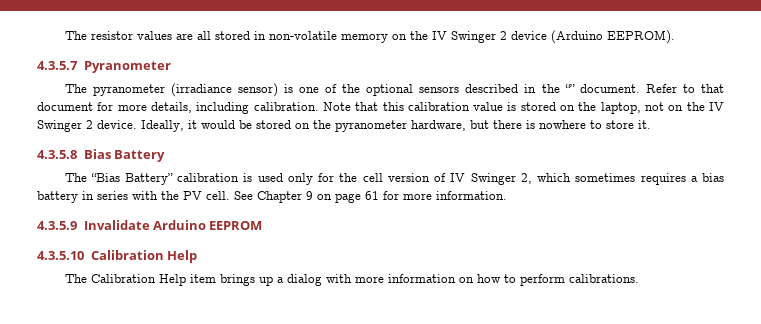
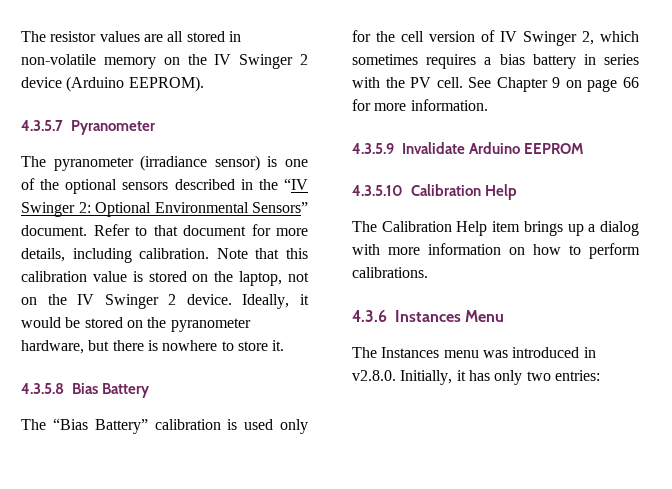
[564,84,575,93] “” -> [284,178,308,190] [21,202,308,217] “IV Swinger 2: Optional Environmental Sensors”
[365,191,379,200] 61 -> [623,77,639,88] 66
(639, 278) none -> [352,310,505,322] [352,347,596,358] [352,370,600,385] // 4.3.6 Instances Menu // The Instances menu was introduced in v2.8.0. Initially, it has only two entries:

